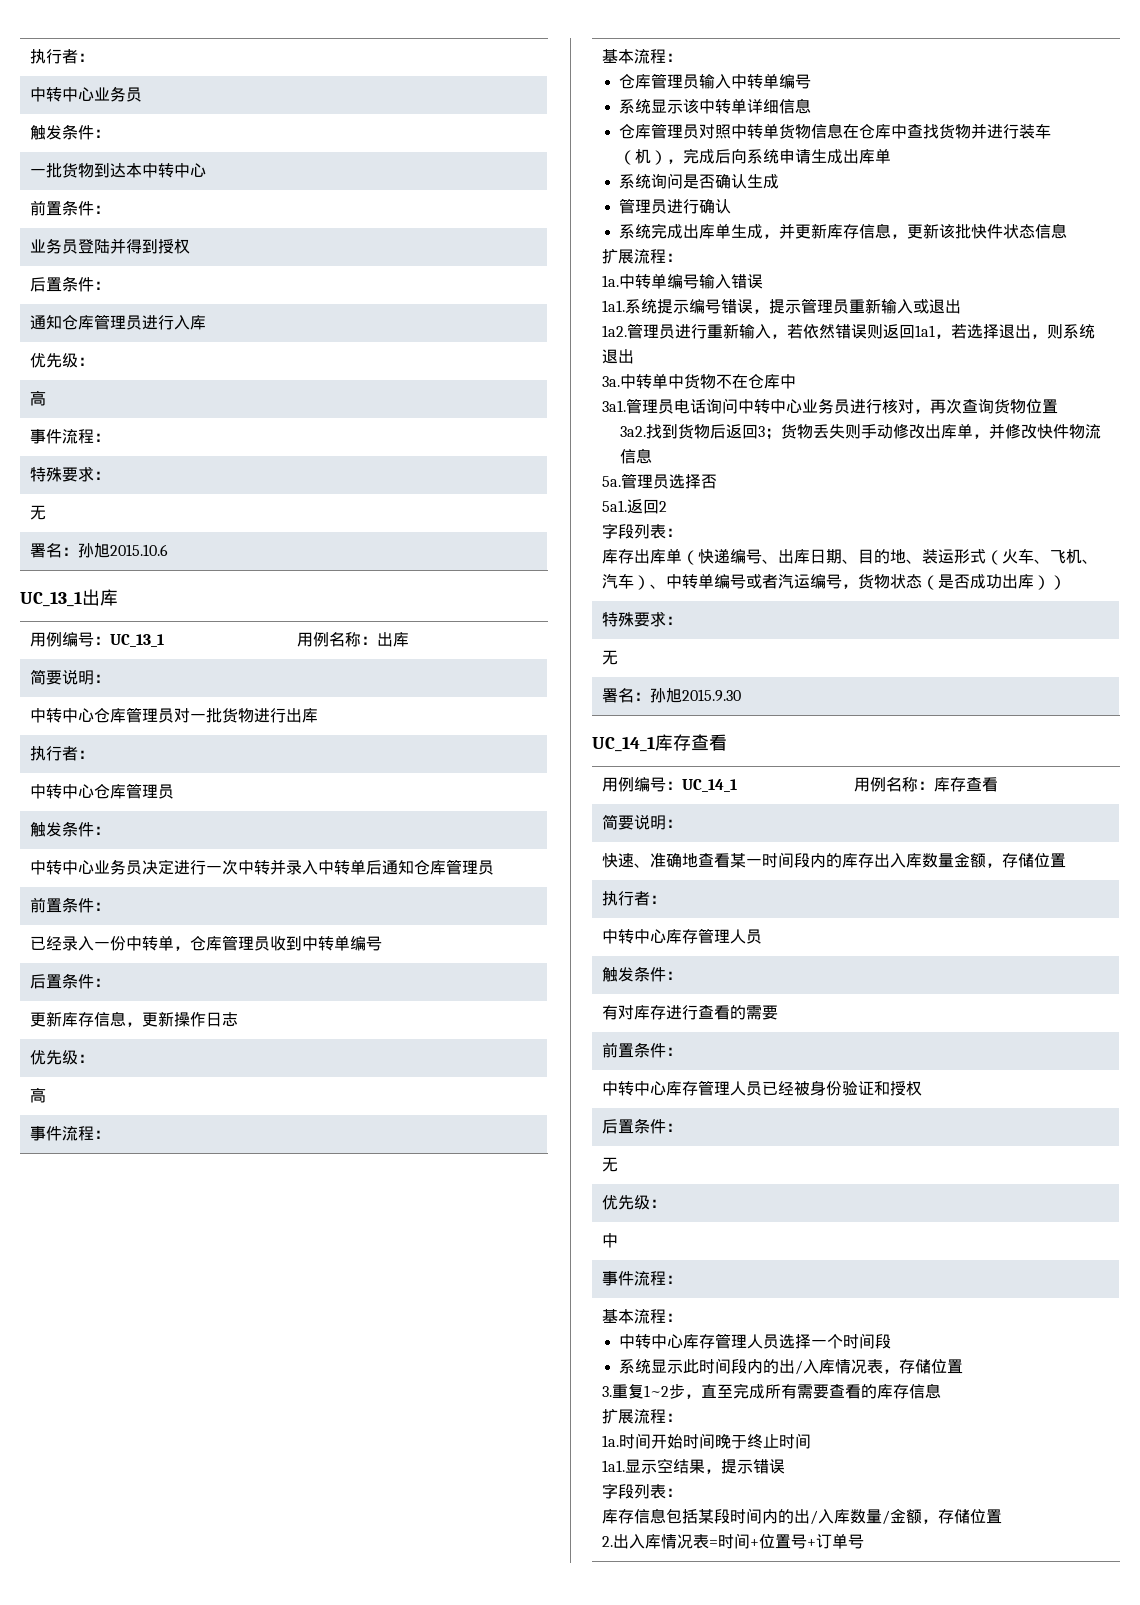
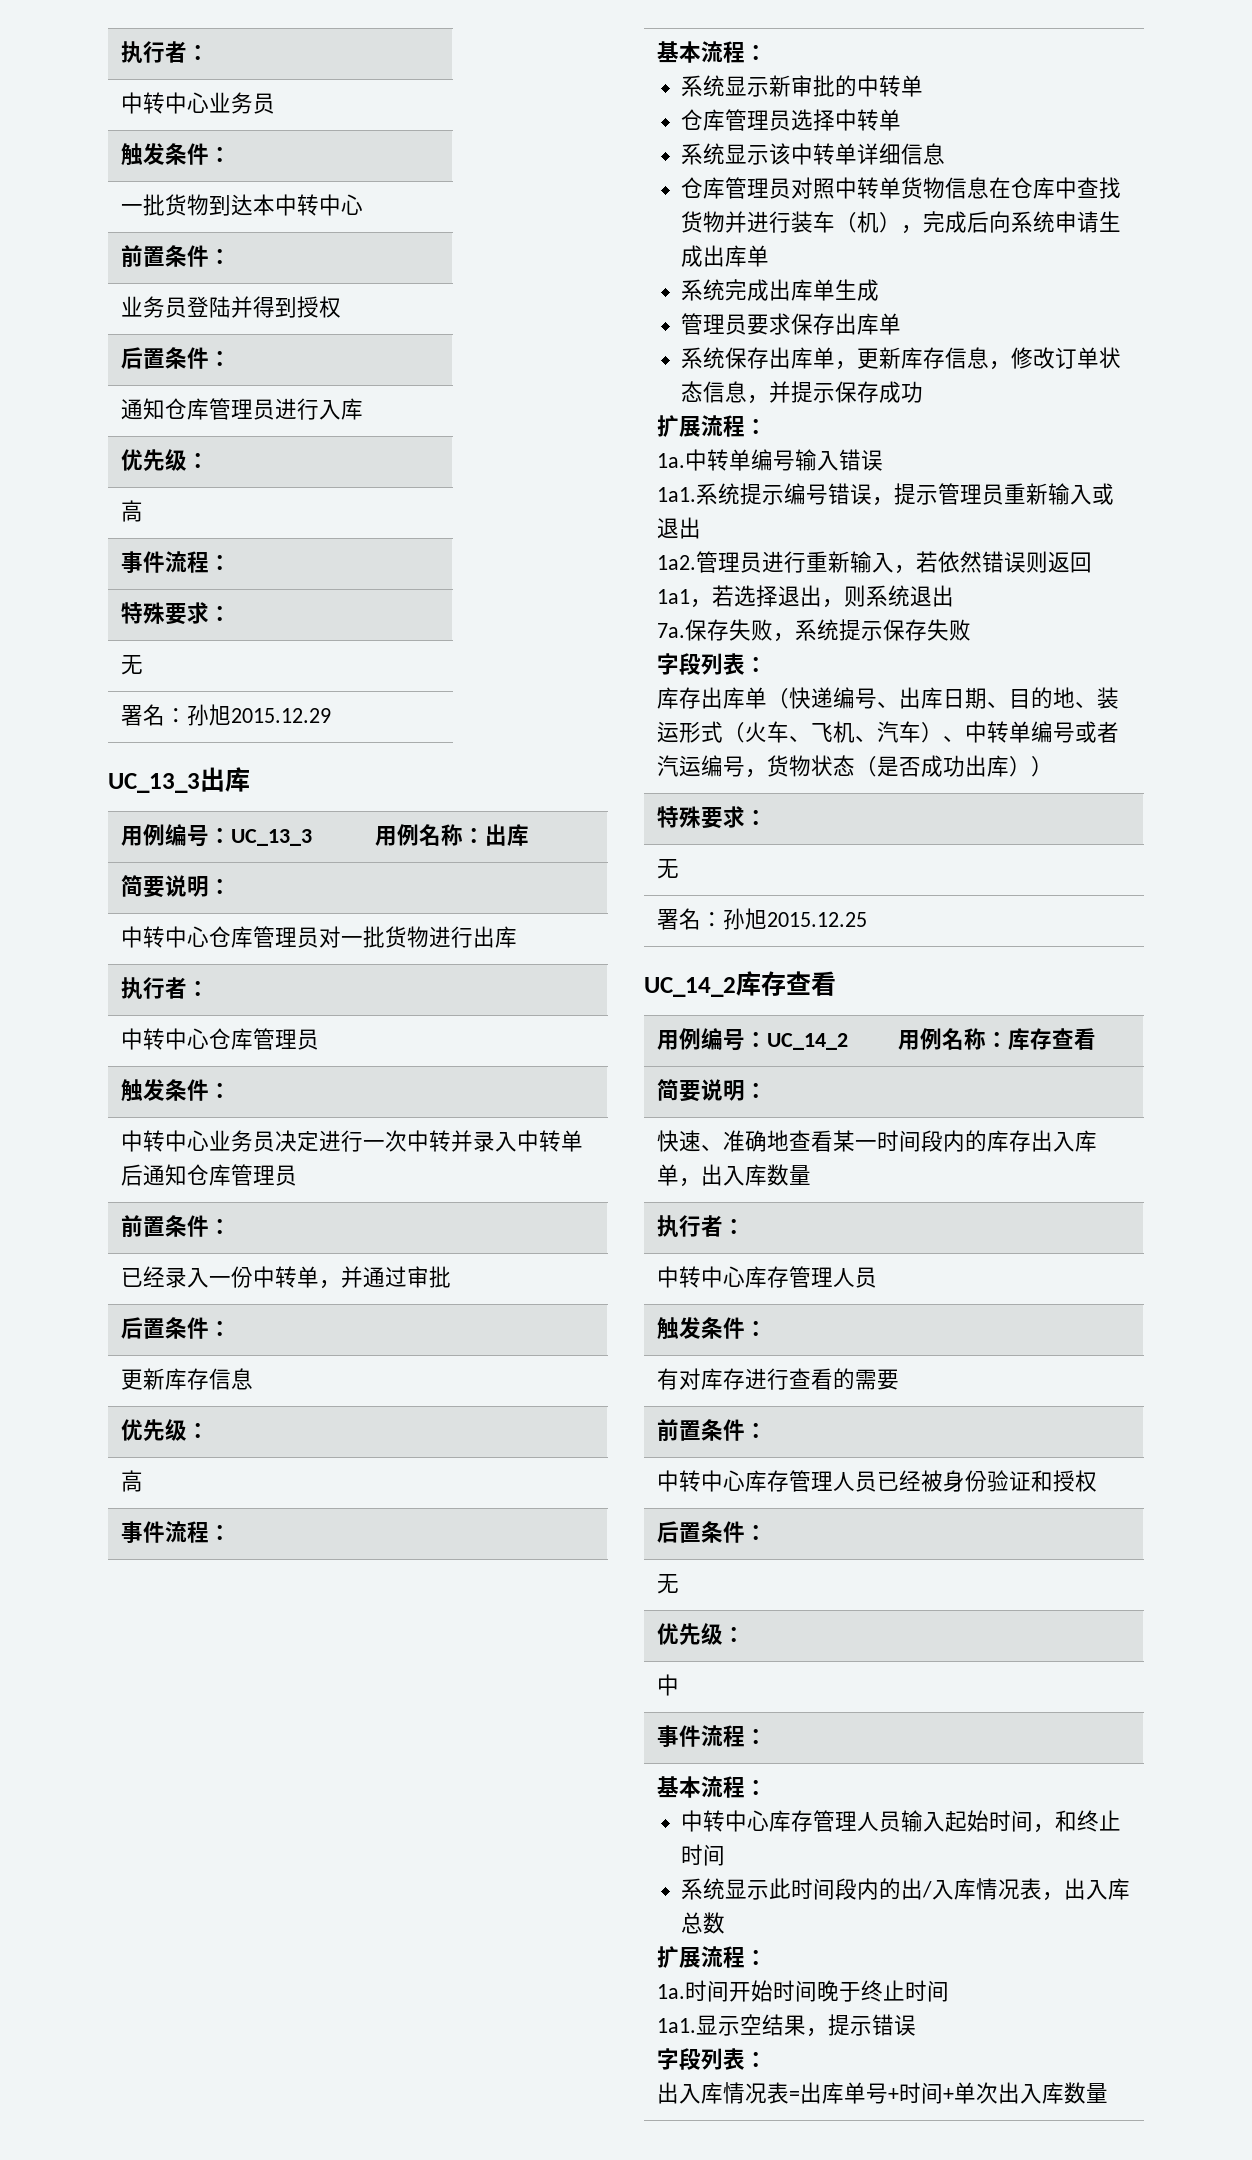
[109,544,168,556] [20,591,82,607] 2015.10.6 // UC_13_1 -> [231,708,332,723] [108,773,200,793] 2015.12.29 // UC_13_3
[109,634,164,647] UC_13_1 -> [231,829,313,846] UC_13_3
[189,935,382,951] 仓库管理员收到中转单编号 -> [341,1266,452,1288] 并通过审批
[125,1011,238,1027] ，更新操作日志 -> (254, 1379) none
[619,73,812,89] // 仓库管理员输入中转单编号 -> [680,75,923,97] [680,109,901,131] // 系统显示新审批的中转单 // 仓库管理员选择中转单
[619,173,780,189] [619,198,732,214] // 系统询问是否确认生成 // 管理员进行确认 -> (769, 256) none
[763,223,1004,239] ，并更新库存信息，更新该批快件 -> [680,313,901,335] [680,347,1099,370] // 管理员要求保存出库单 // 系统保存出库单，更新库存信息，修改订单
(1068, 231) none -> [746,381,923,404] ，并提示保存成功
[601,373,796,389] [601,398,1058,414] [619,423,1101,440] [619,448,652,464] [601,473,717,489] [601,499,667,514] 3a.中转单中货物不在仓库中 // 3a1.管理员电话询问中转中心业务员进行核对，再次查询货物位置 // 3a2.找到货物后返回3；货物丢失则手动修改出库单，并修改快件物流信息 // 5a.管理员选择否 // 5a1.返回2 -> [657,619,972,642] 7a.保存失败，系统提示保存失败
[681,689,741,702] [592,736,655,752] 2015.9.30 // UC_14_1 -> [767,912,868,927] [644,977,736,997] 2015.12.25 // UC_14_2
[681,779,737,792] UC_14_1 -> [767,1033,849,1050] UC_14_2
[921,853,1066,868] 数量金额，存储位置 -> [657,1164,812,1187] 单，出入库数量
[779,1333,892,1349] 选择一个时间段 -> [900,1810,1121,1833] [680,1844,725,1866] 输入起始时间，和终止时间
[899,1359,964,1374] [601,1383,941,1399] 存储位置 // 3.重复1~2步，直至完成所有需要查看的库存信息 -> [1063,1878,1130,1900] [680,1912,725,1934] 出入库总数
[601,1508,1002,1525] [601,1533,864,1549] 库存信息包括某段时间内的出/入库数量/金额，存储位置 // 2.出入库情况表=时间+位置号+订单号 -> [657,2082,1109,2104] 出入库情况表=出库单号+时间+单次出入库数量

